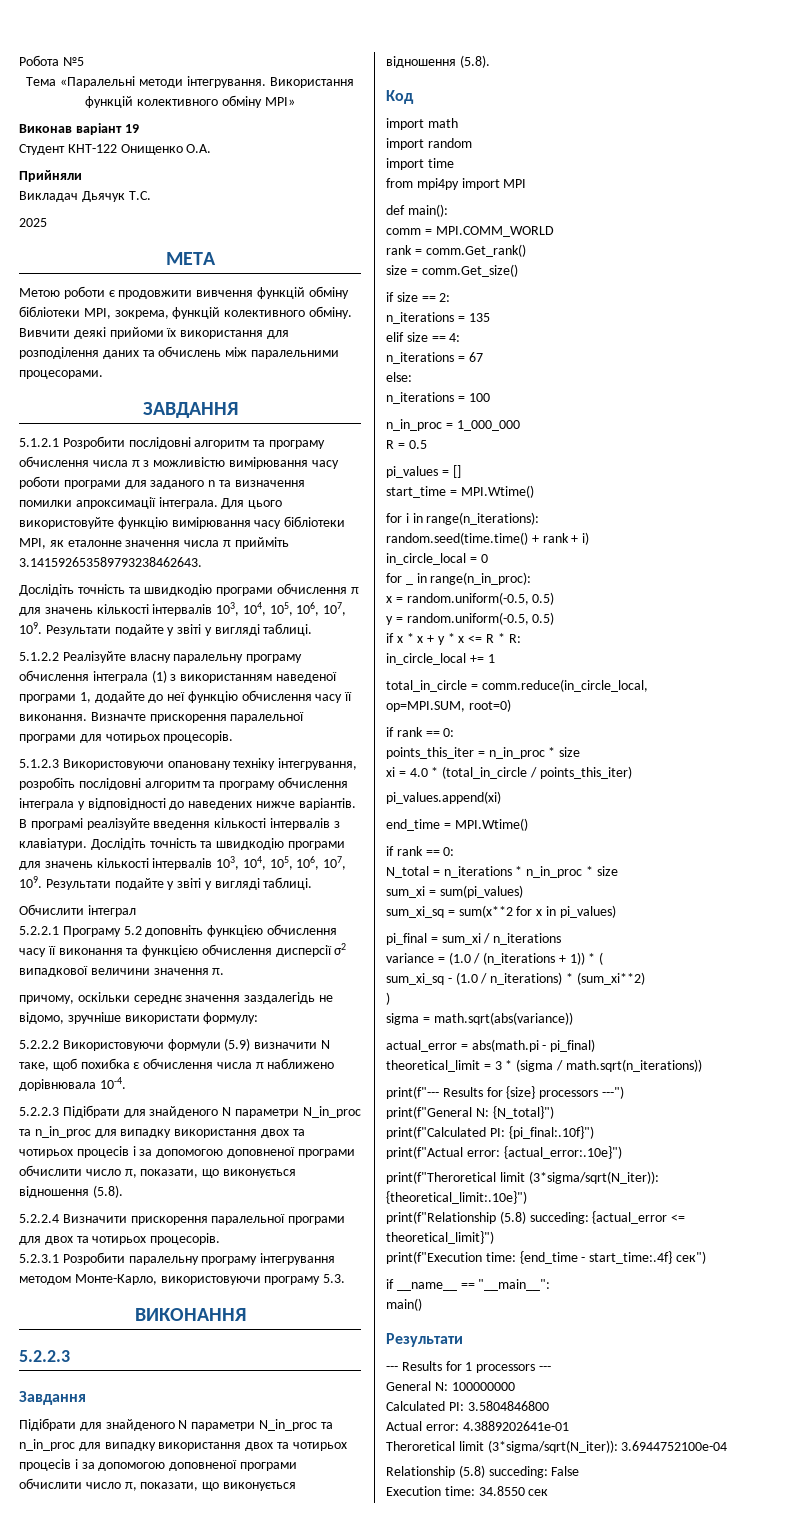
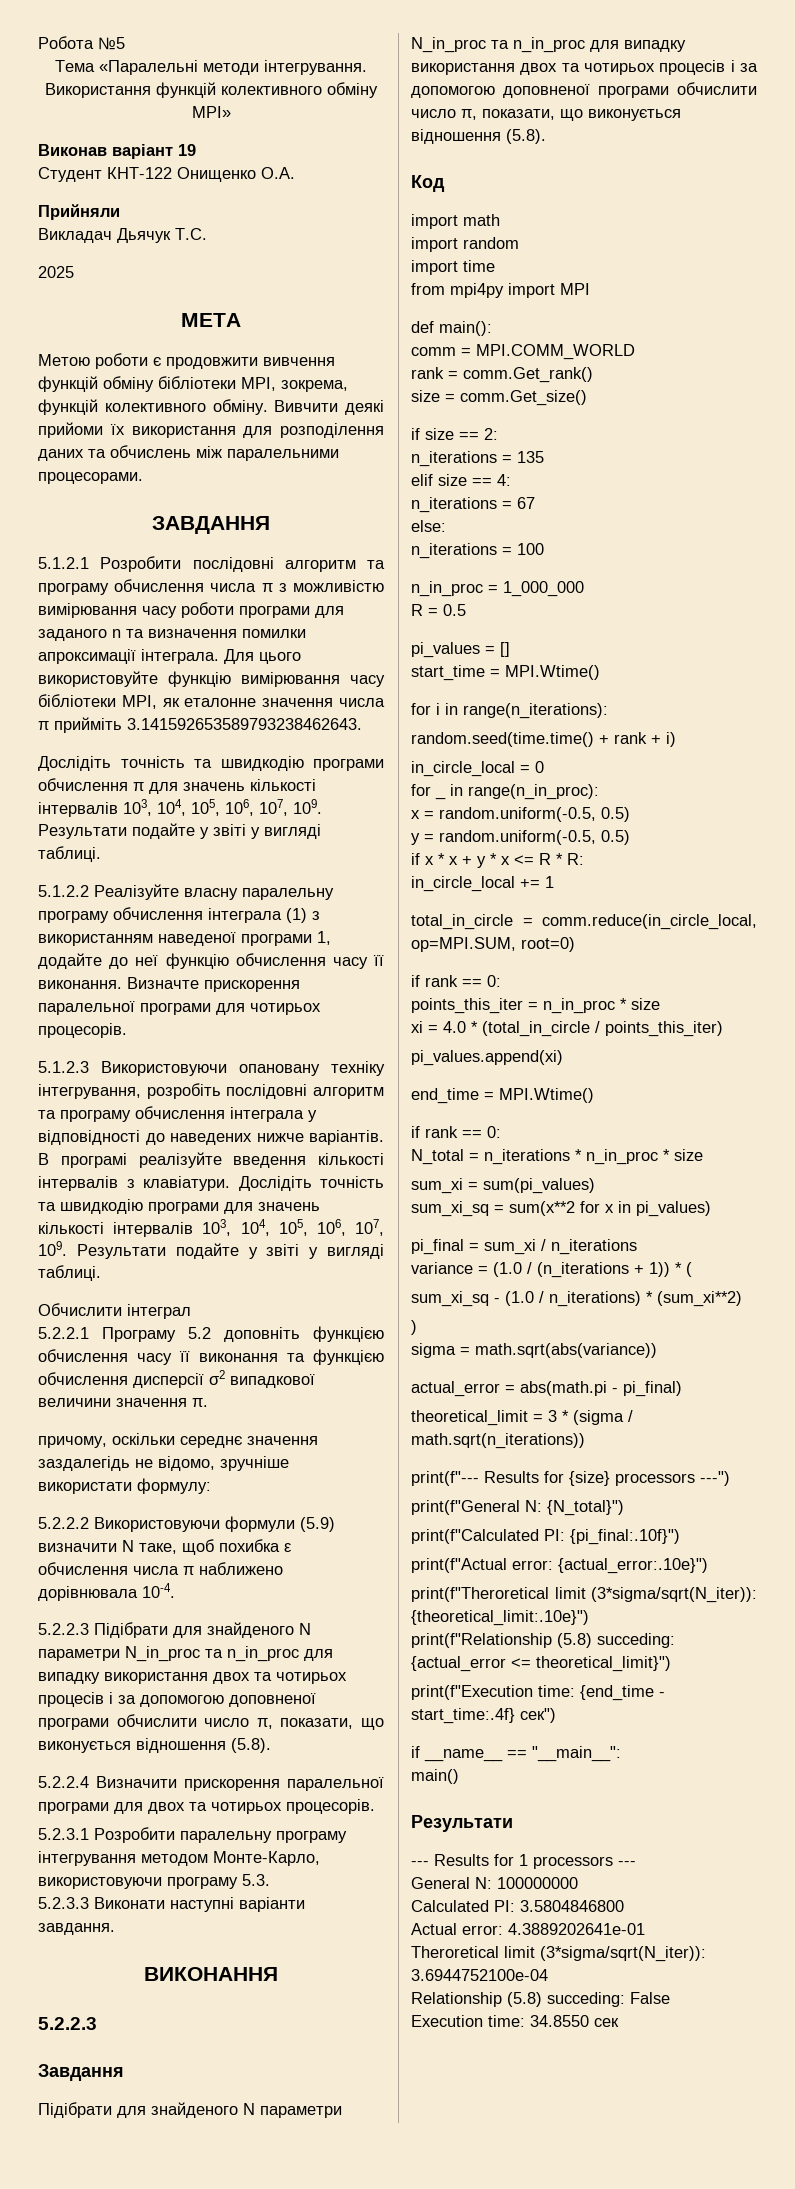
(346, 1278) none -> [38,1897,305,1912] [38,1923,115,1935] // 5.2.3.3 Виконати наступні варіанти завдання.

